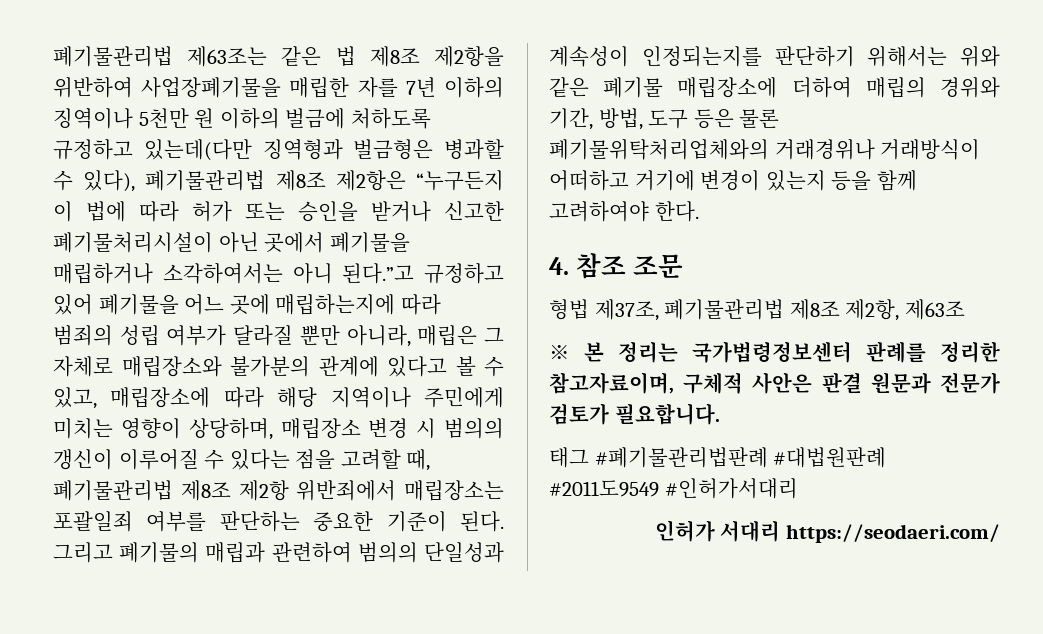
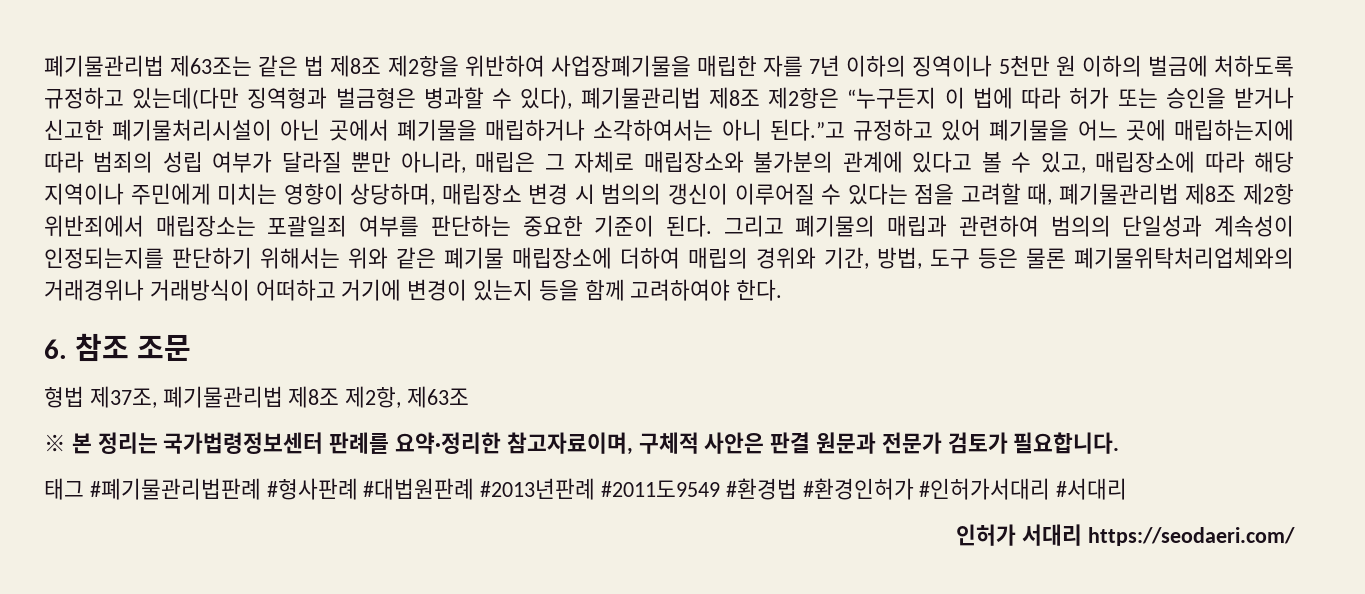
[549,257,569,275] 4. -> [44,339,67,359] 6.
[940,341,1000,363] 정리한 -> [395,432,502,454] 요약·정리한
[773,447,887,468] [549,480,659,497] #대법원판례 #2011도9549 -> [266,478,914,500] #형사판례 #대법원판례 #2013년판례 #2011도9549 #환경법 #환경인허가
(798, 488) none -> [1056,478,1128,500] #서대리

